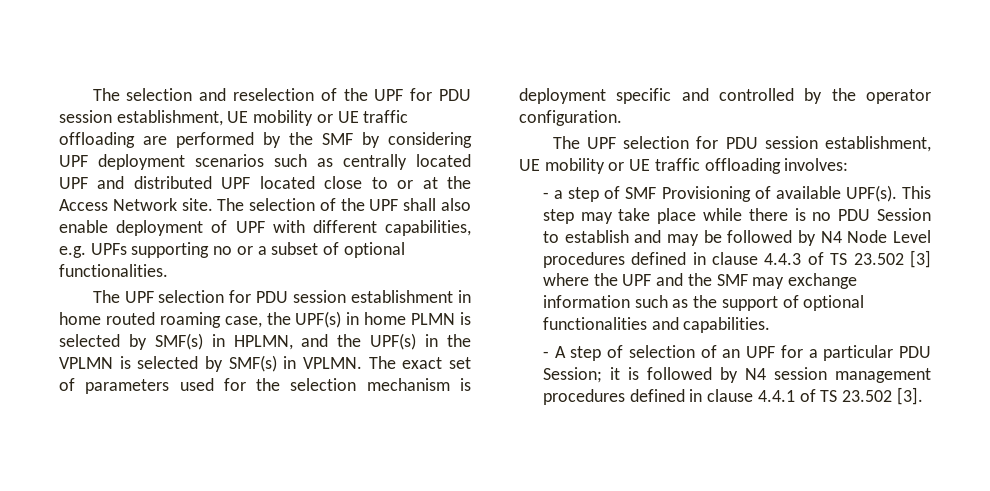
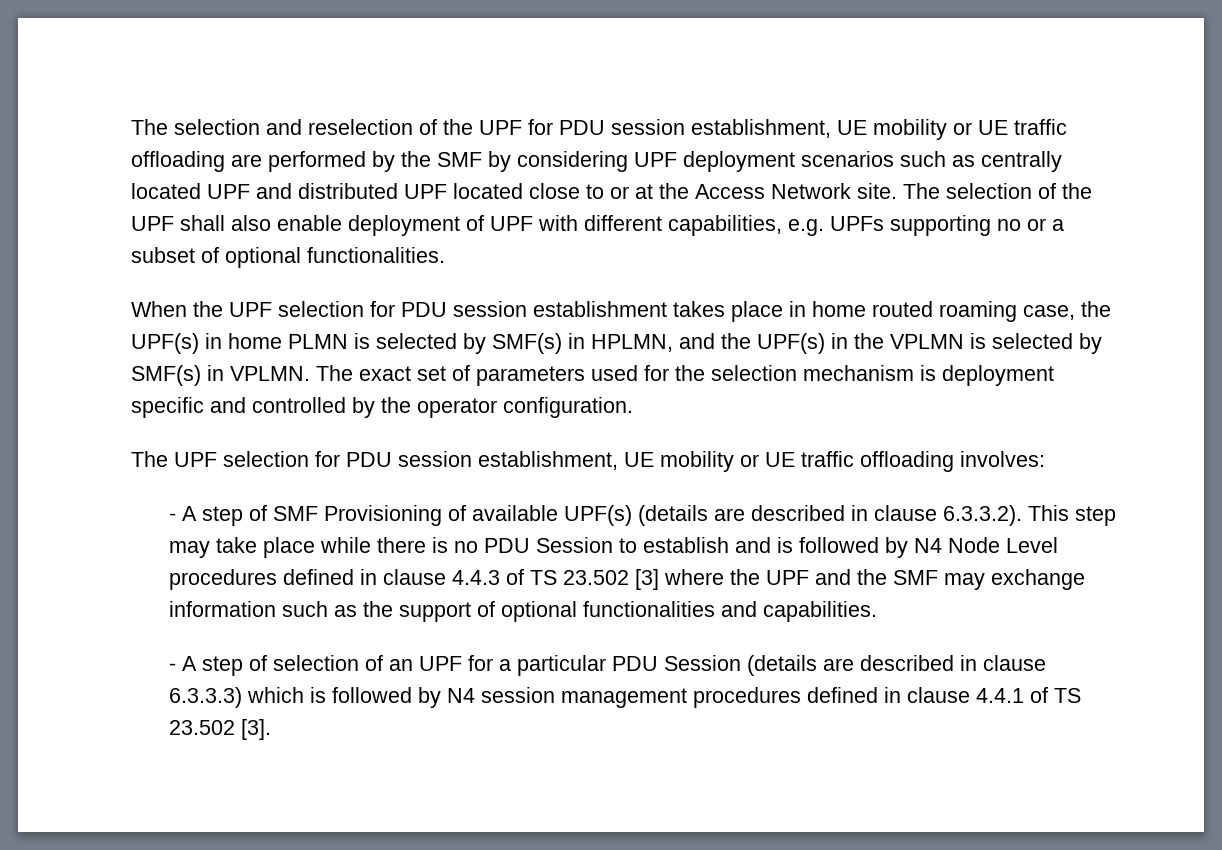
[92,290,120,303] The -> [131,301,223,317] When the
(454, 296) none -> [673,301,783,322] takes place
[554,190,564,199] a -> [181,506,197,521] A
[845,185,897,202] UPF(s). -> [563,505,1022,526] UPF(s) (details are described in clause 6.3.3.2).
[666,230,722,246] may be -> [776,537,793,553] is
[542,367,620,383] Session; it -> [663,655,1046,676] [168,687,304,708] Session (details are described in clause 6.3.3.3) which

